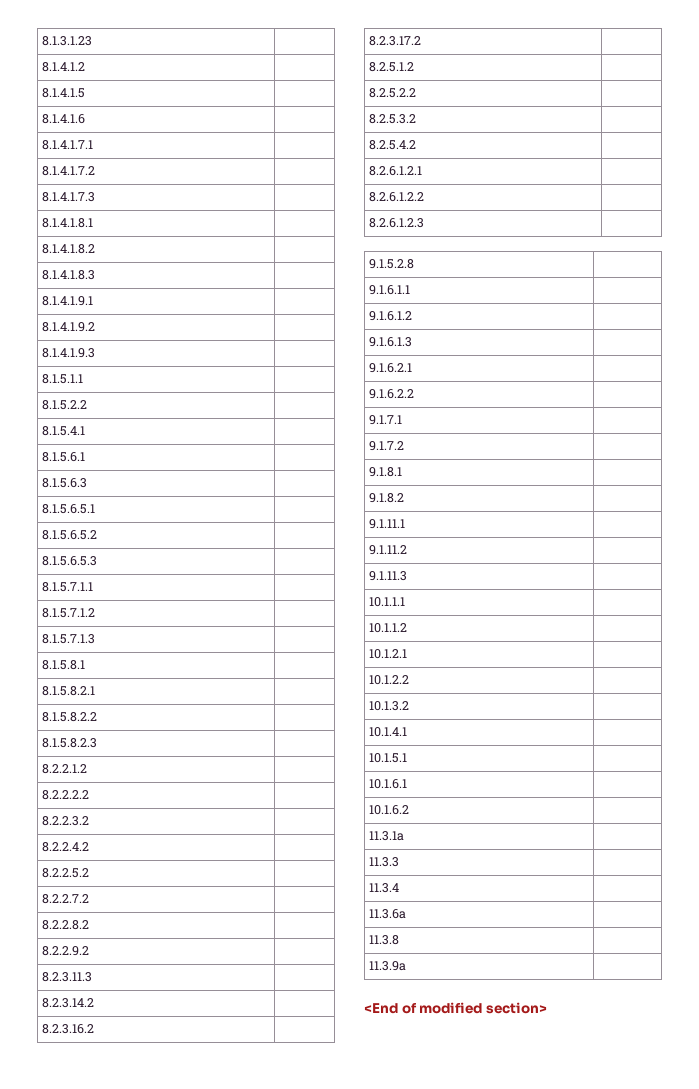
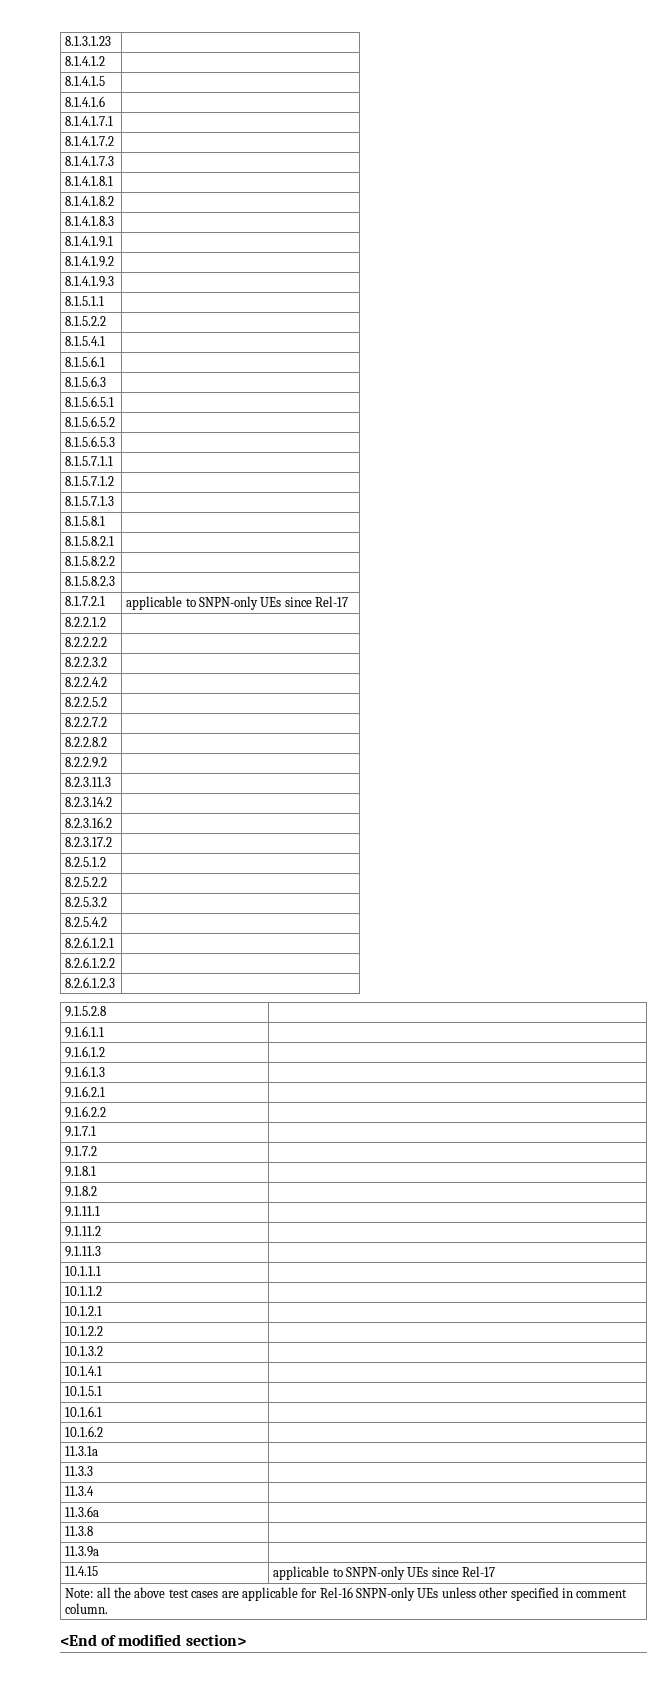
(98, 743) none -> [65,596,106,606] [126,596,349,610] // 8.1.7.2.1 | applicable to SNPN-only UEs since Rel-17
(407, 966) none -> [65,1566,99,1576] [273,1566,496,1580] [65,1587,628,1601] [65,1603,109,1614] // 11.4.15 | applicable to SNPN-only UEs since Rel-17 // Note: all the above test cases are applicable for Rel-16 SNPN-only UEs unless other specified in comment column.

